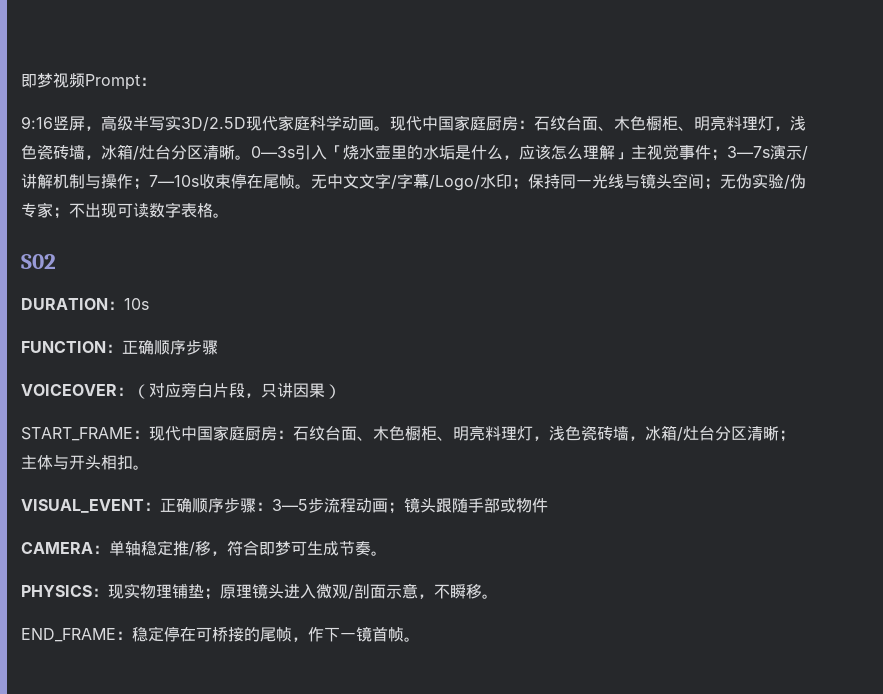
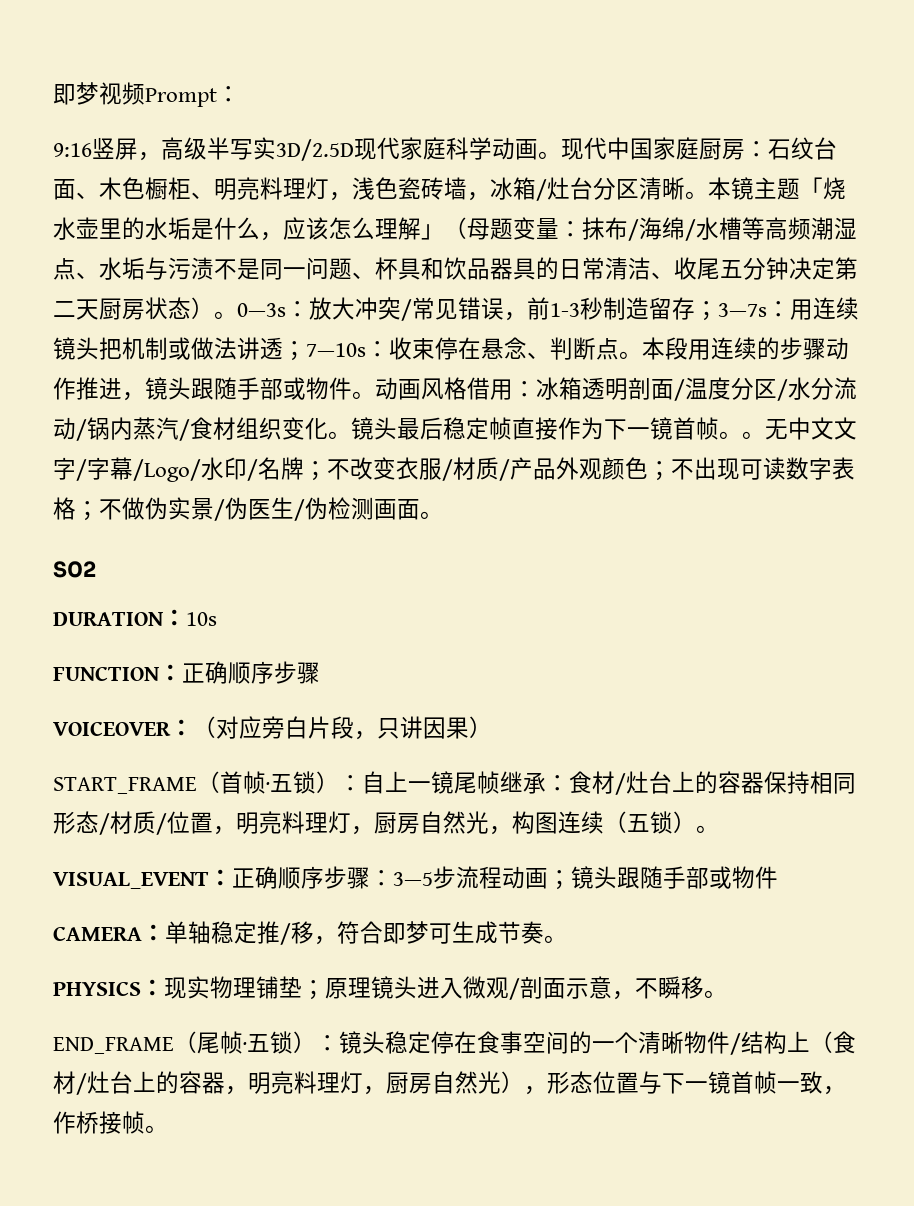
[251,145,327,160] 0—3s引入 -> [708,177,800,200] 本镜主题
[631,144,808,161] [21,173,295,190] 主视觉事件；3—7s演示/讲解机制与操作；7—10s收束停在尾帧 -> [444,217,857,241] [53,257,858,280] [53,297,859,321] [53,337,849,361] [53,377,857,401] [53,417,742,441] （母题变量：抹布/海绵/水槽等高频潮湿点、水垢与污渍不是同一问题、杯具和饮品器具的日常清洁、收尾五分钟决定第二天厨房状态）。0—3s：放大冲突/常见错误，前1-3秒制造留存；3—7s：用连续镜头把机制或做法讲透；7—10s：收束停在悬念、判断点。本段用连续的步骤动作推进，镜头跟随手部或物件。动画风格借用：冰箱透明剖面/温度分区/水分流动/锅内蒸汽/食材组织变化。镜头最后稳定帧直接作为下一镜首帧。
[512,173,806,190] [21,202,53,218] ；保持同一光线与镜头空间；无伪实验/伪专家 -> [247,457,648,481] /名牌；不改变衣服/材质/产品外观颜色
(213, 210) none -> [76,497,420,521] ；不做伪实景/伪医生/伪检测画面
[133,425,795,442] [21,455,133,470] ：现代中国家庭厨房：石纹台面、木色橱柜、明亮料理灯，浅色瓷砖墙，冰箱/灶台分区清晰；主体与开头相扣 -> [197,771,856,795] [53,811,696,835] （首帧·五锁）：自上一镜尾帧继承：食材/灶台上的容器保持相同形态/材质/位置，明亮料理灯，厨房自然光，构图连续（五锁）
[116,626,388,642] ：稳定停在可桥接的尾帧，作下一镜首 -> [174,1031,856,1055] [53,1071,846,1095] [53,1111,122,1134] （尾帧·五锁）：镜头稳定停在食事空间的一个清晰物件/结构上（食材/灶台上的容器，明亮料理灯，厨房自然光），形态位置与下一镜首帧一致，作桥接

